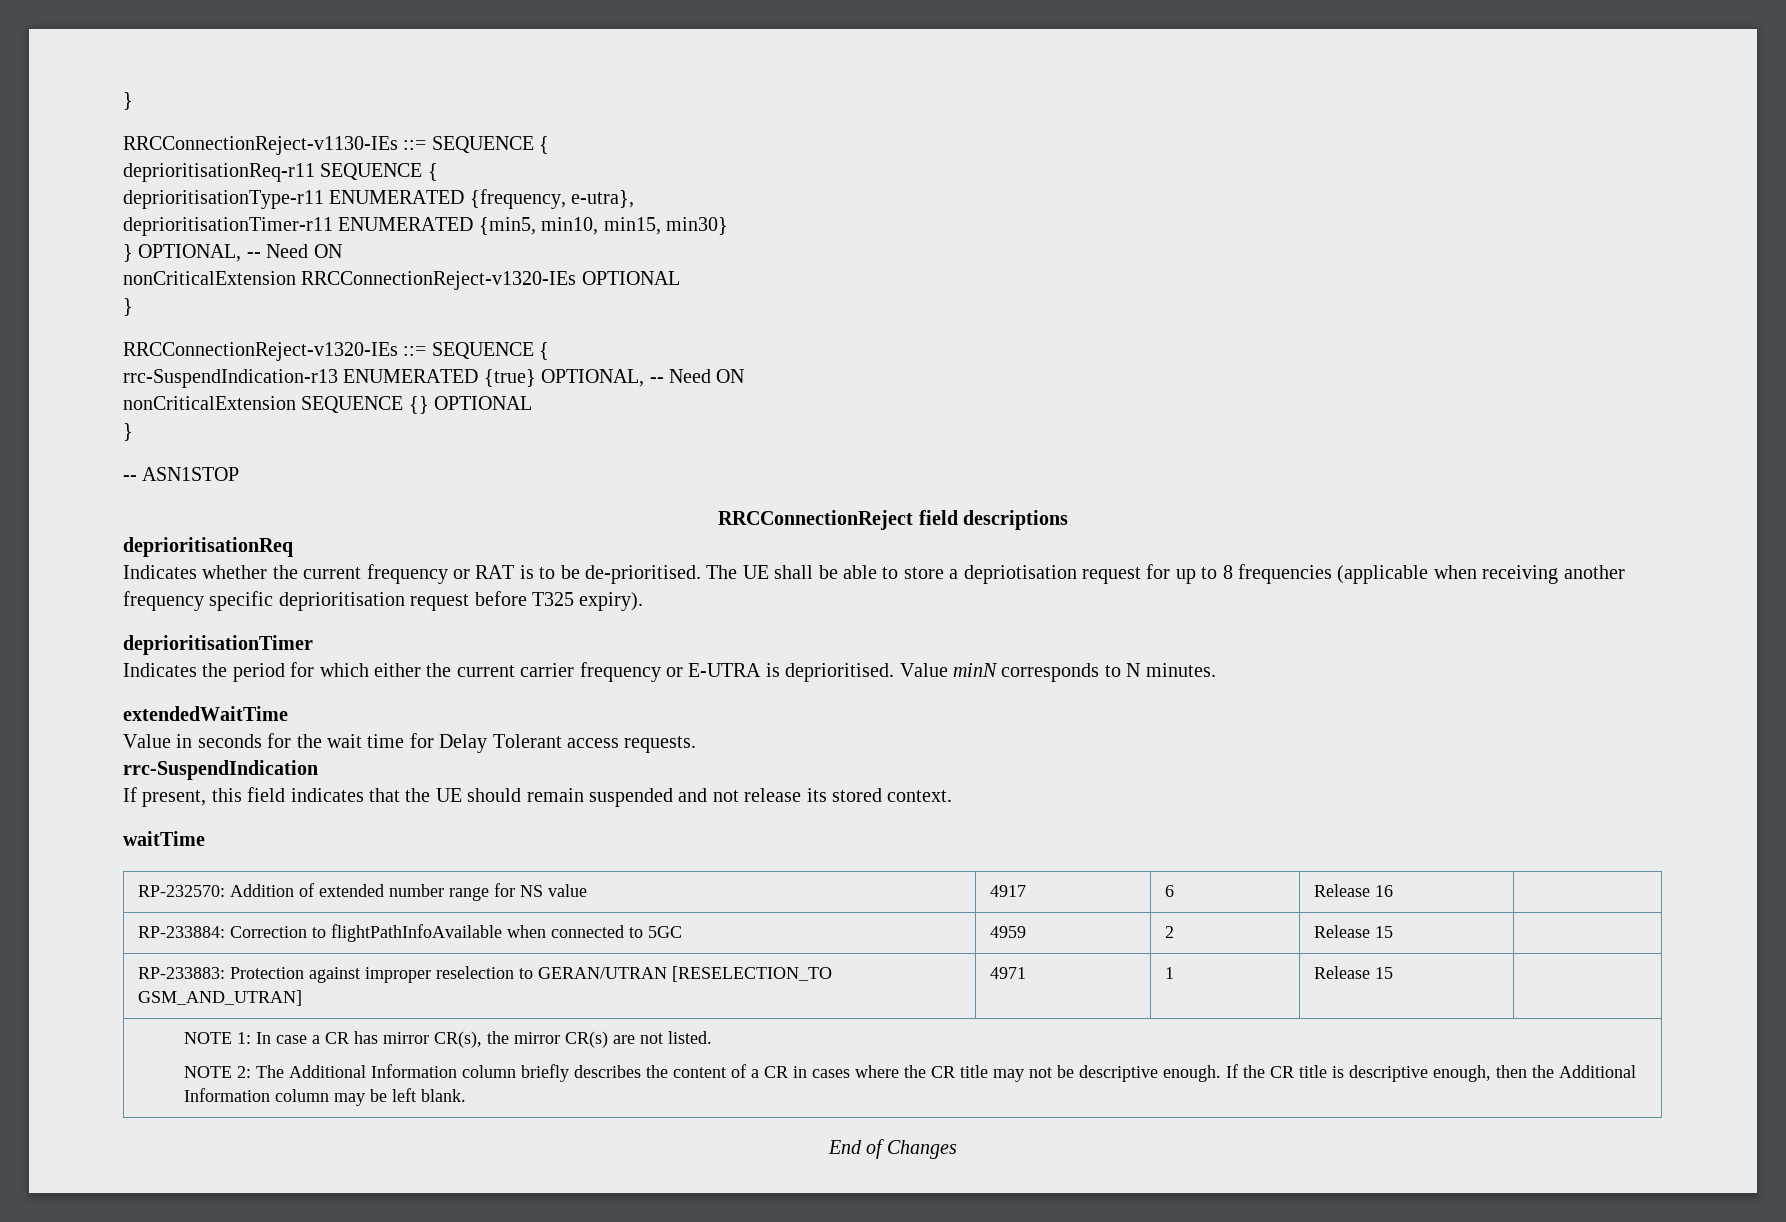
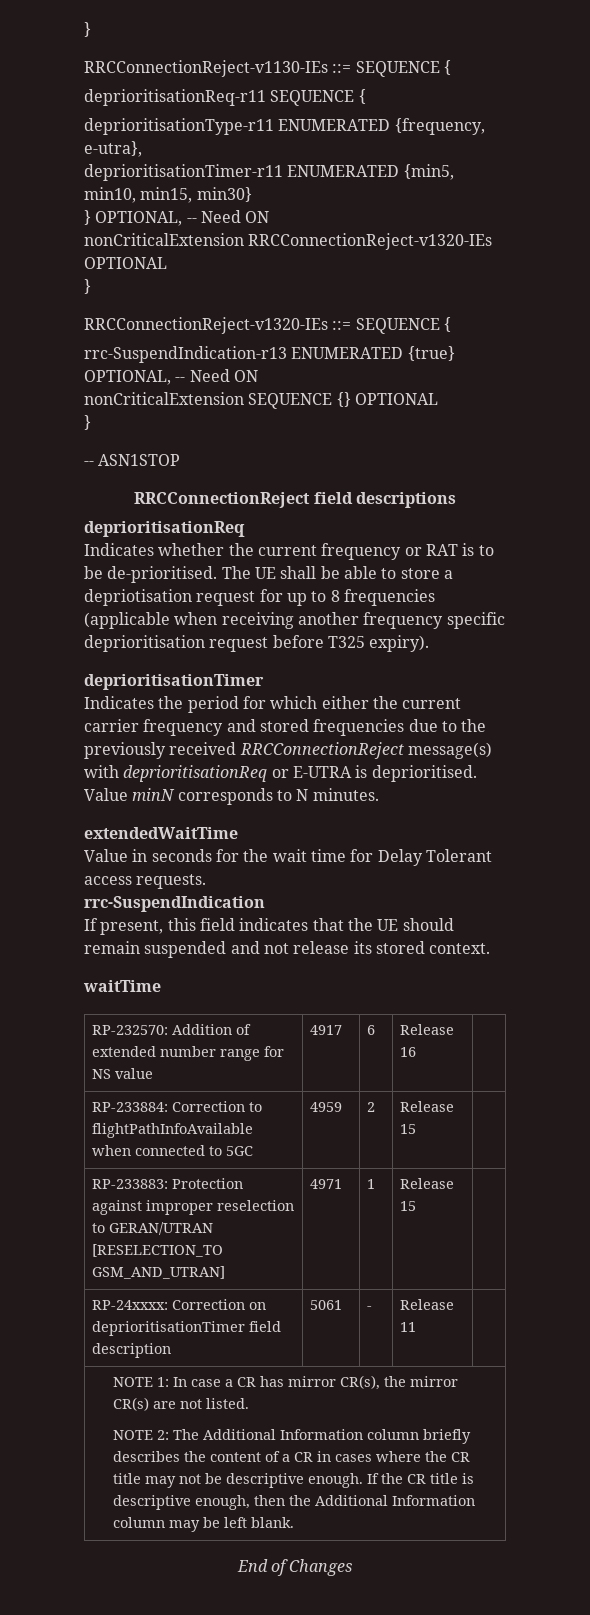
(661, 672) none -> [226,719,487,736] [84,742,492,759] [84,765,268,782] and stored frequencies due to the previously received RRCConnectionReject message(s) with deprioritisationReq
(1393, 973) none -> [92,1299,267,1310] [92,1321,282,1336] [92,1343,172,1358] [310,1300,343,1310] [367,1306,373,1310] [400,1299,455,1310] [400,1322,417,1332] // RP-24xxxx: Correction on deprioritisationTimer field description | 5061 | - | Release 11 |

